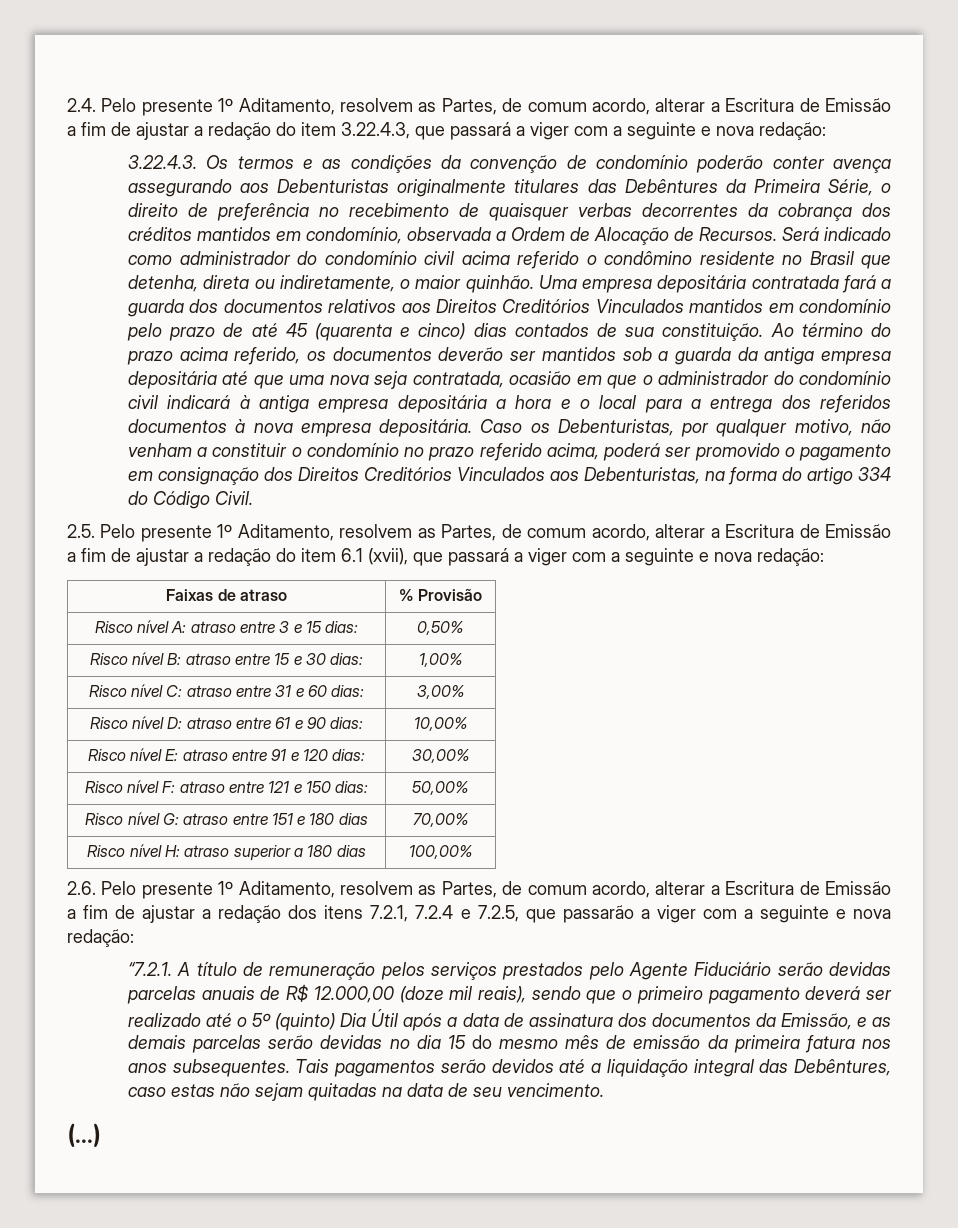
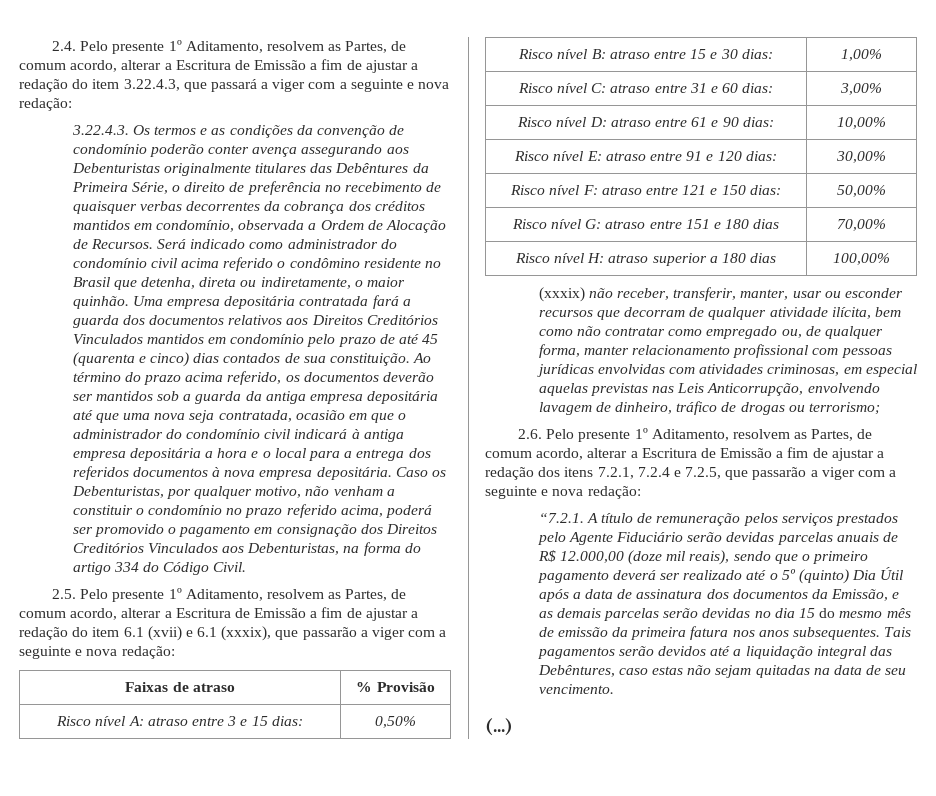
[368,548,509,566] (xvii), que passará -> [147,626,357,641] (xvii) e 6.1 (xxxix), que passarão
(473, 852) none -> [538,287,903,302] [538,307,901,320] [538,326,883,339] [538,344,892,358] [536,364,917,377] [538,383,880,396] [538,401,880,415] // (xxxix) não receber, transferir, manter, usar ou esconder recursos que decorram de qualquer atividade ilícita, bem como não contratar como empregado ou, de qualquer forma, manter relacionamento profissional com pessoas jurídicas envolvidas com atividades criminosas, em especial aquelas previstas nas Leis Anticorrupção, envolvendo lavagem de dinheiro, tráfico de drogas ou terrorismo;

